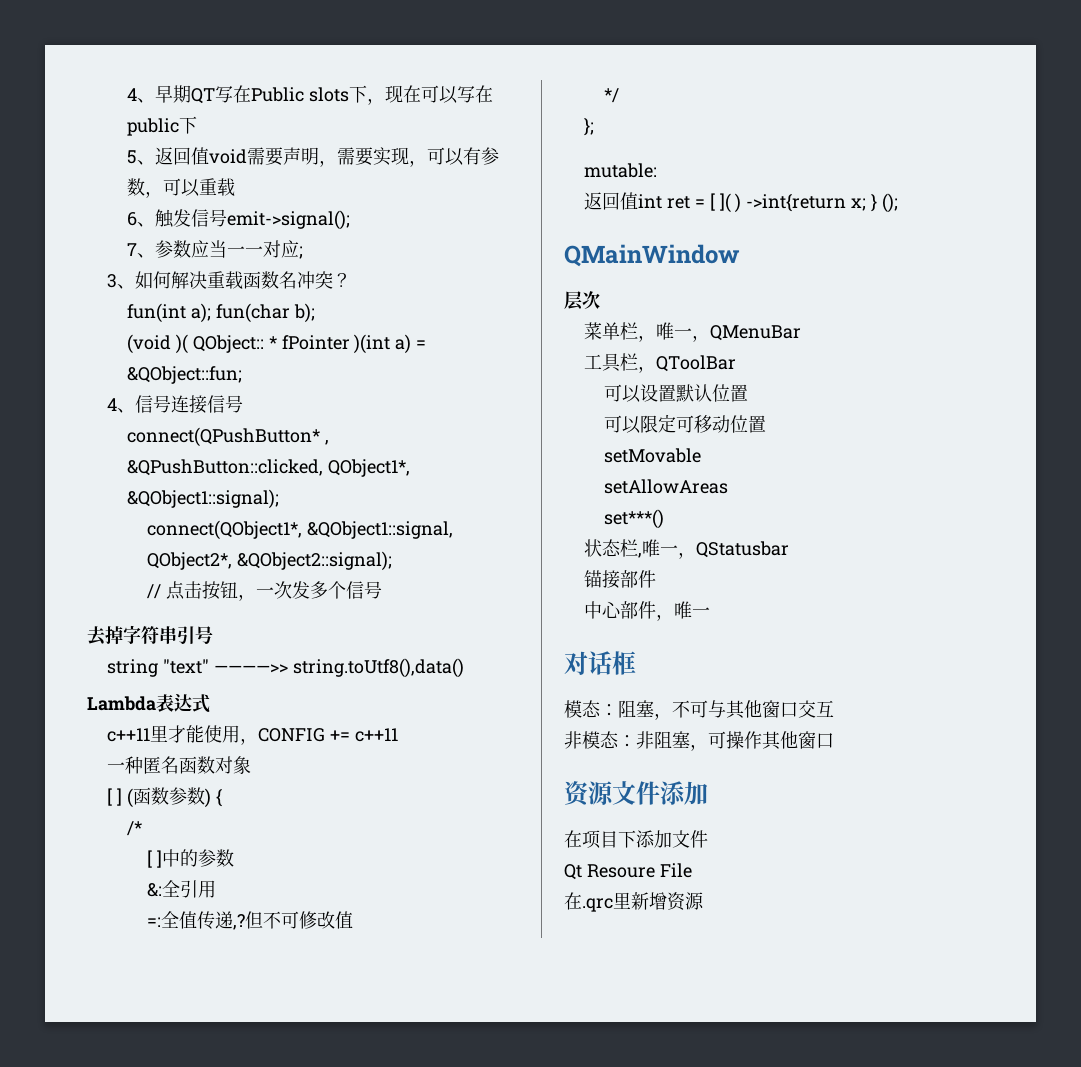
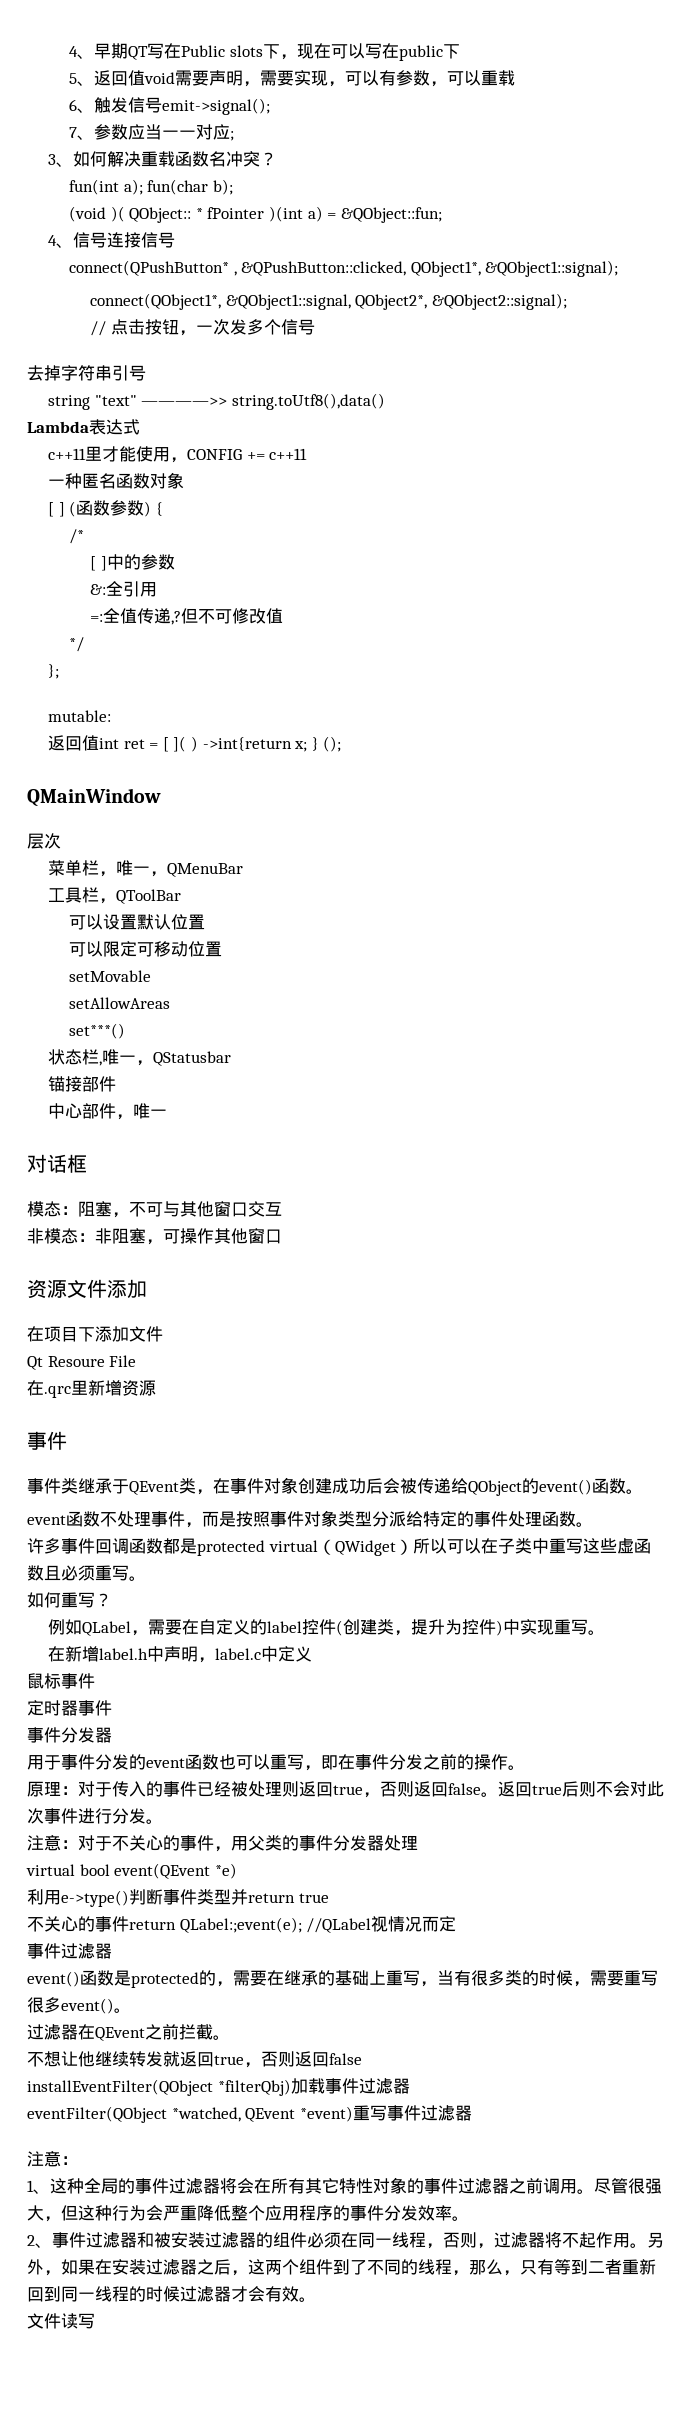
(704, 901) none -> [27,1431,67,1450] [27,1477,643,1496] [27,1510,593,1528] [27,1538,651,1556] [27,1565,146,1581] [27,1592,112,1608] [47,1619,605,1636] [47,1646,312,1663] [27,1673,95,1689] [27,1700,112,1716] [27,1727,112,1743] [27,1754,525,1771] [27,1781,664,1798] [27,1808,163,1824] [27,1835,418,1852] [26,1863,237,1879] [27,1889,329,1907] [27,1916,457,1933] [27,1943,112,1959] [27,1970,658,1988] [27,1997,131,2014] [27,2024,230,2041] [27,2051,362,2068] [27,2078,410,2096] [27,2105,472,2123] [27,2151,78,2167] [27,2177,662,2194] [27,2205,469,2222] [27,2232,664,2249] [27,2259,656,2276] [27,2286,316,2302] [27,2313,95,2329] // 事件 // 事件类继承于QEvent类，在事件对象创建成功后会被传递给QObject的event()函数。 // event函数不处理事件，而是按照事件对象类型分派给特定的事件处理函数。 // 许多事件回调函数都是protected virtual（QWidget）所以可以在子类中重写这些虚函数且必须重写。 // 如何重写？ // 例如QLabel，需要在自定义的label控件(创建类，提升为控件)中实现重写。 // 在新增label.h中声明，label.c中定义 // 鼠标事件 // 定时器事件 // 事件分发器 // 用于事件分发的event函数也可以重写，即在事件分发之前的操作。 // 原理：对于传入的事件已经被处理则返回true，否则返回false。返回true后则不会对此次事件进行分发。 // 注意：对于不关心的事件，用父类的事件分发器处理 // virtual bool event(QEvent *e) // 利用e->type()判断事件类型并return true // 不关心的事件return QLabel:;event(e); //QLabel视情况而定 // 事件过滤器 // event()函数是protected的，需要在继承的基础上重写，当有很多类的时候，需要重写很多event()。 // 过滤器在QEvent之前拦截。 // 不想让他继续转发就返回true，否则返回false // installEventFilter(QObject *filterQbj)加载事件过滤器 // eventFilter(QObject *watched, QEvent *event)重写事件过滤器 // 注意： // 1、这种全局的事件过滤器将会在所有其它特性对象的事件过滤器之前调用。尽管很强大，但这种行为会严重降低整个应用程序的事件分发效率。 // 2、事件过滤器和被安装过滤器的组件必须在同一线程，否则，过滤器将不起作用。另外，如果在安装过滤器之后，这两个组件到了不同的线程，那么，只有等到二者重新回到同一线程的时候过滤器才会有效。 // 文件读写

